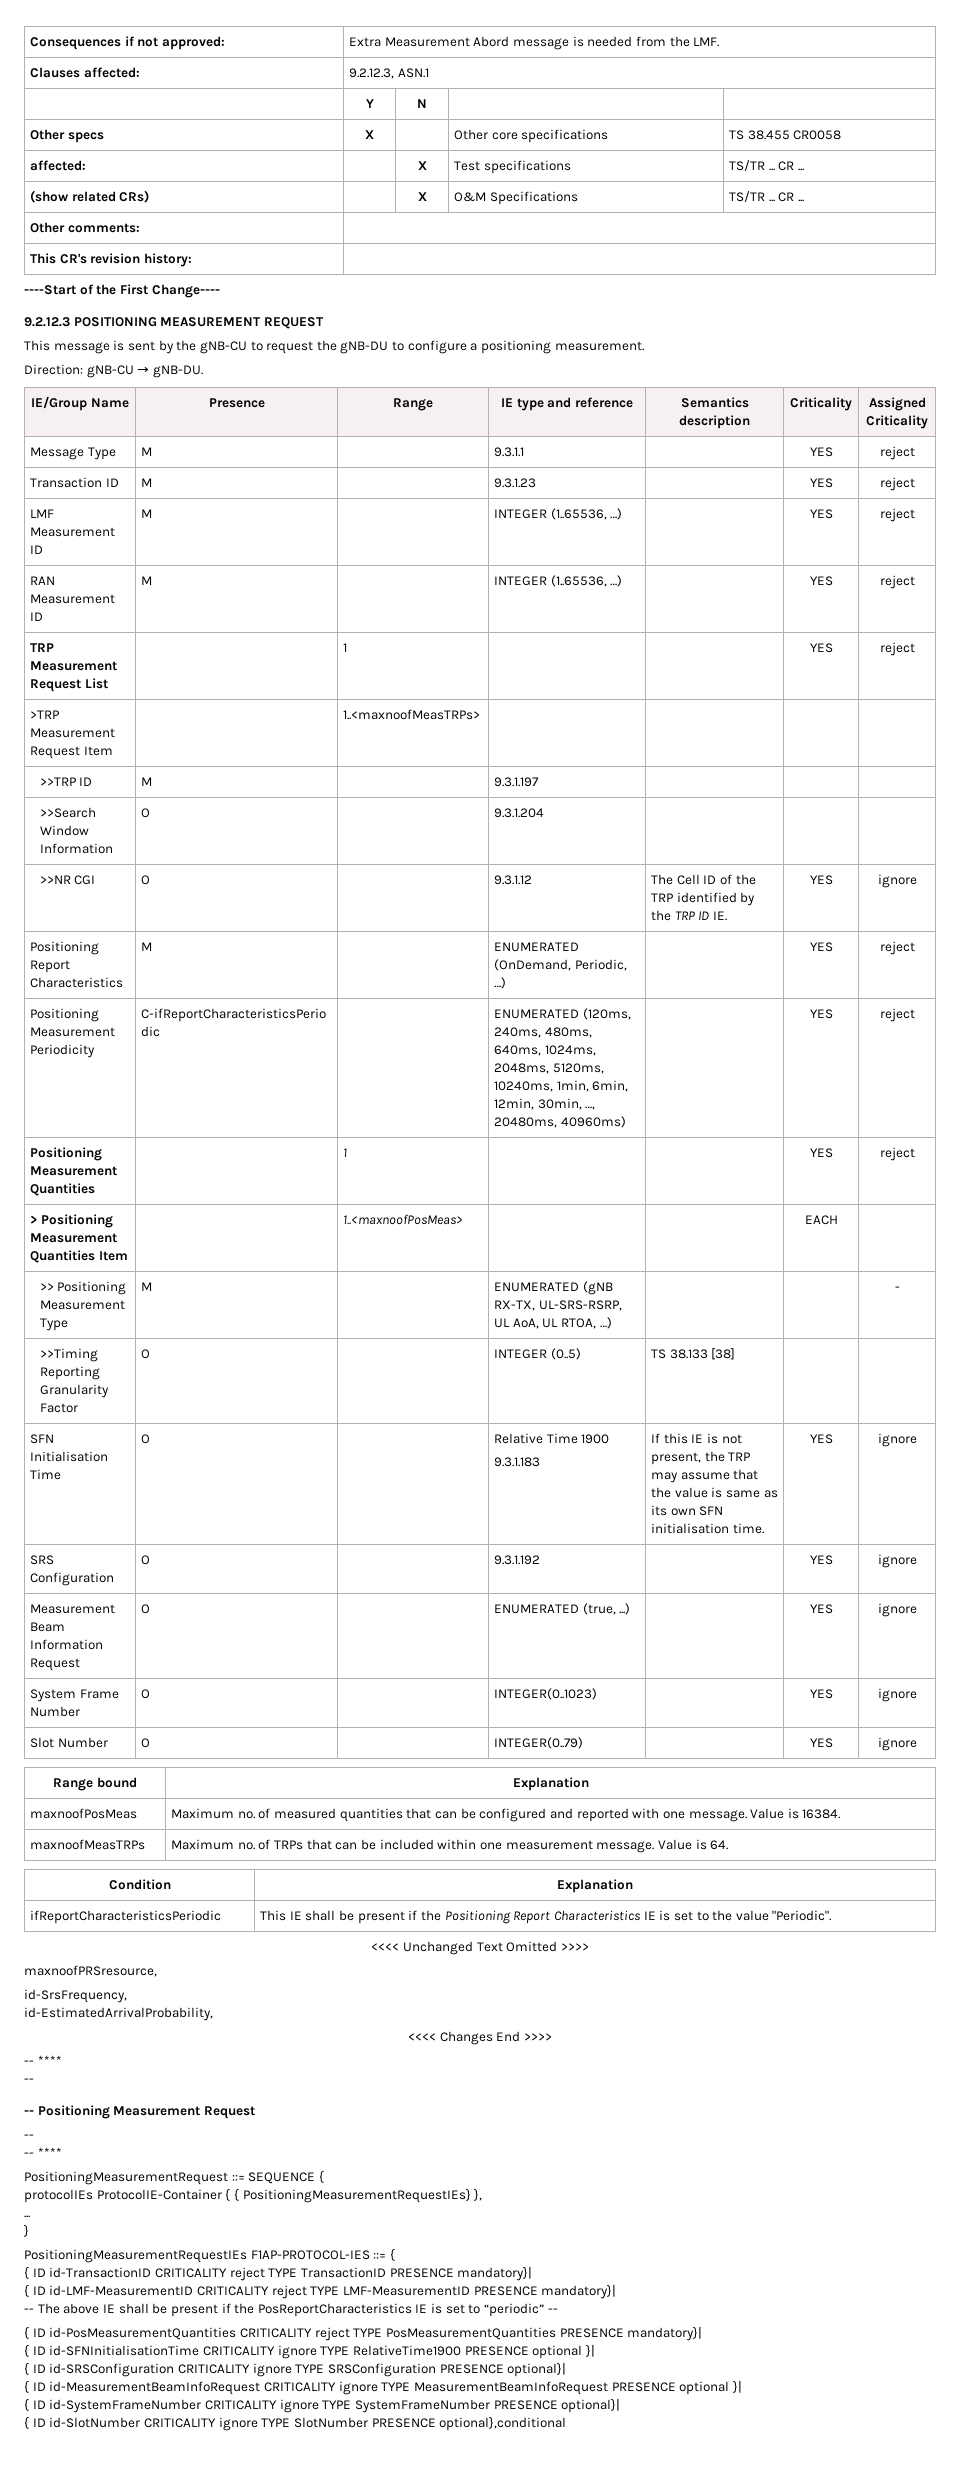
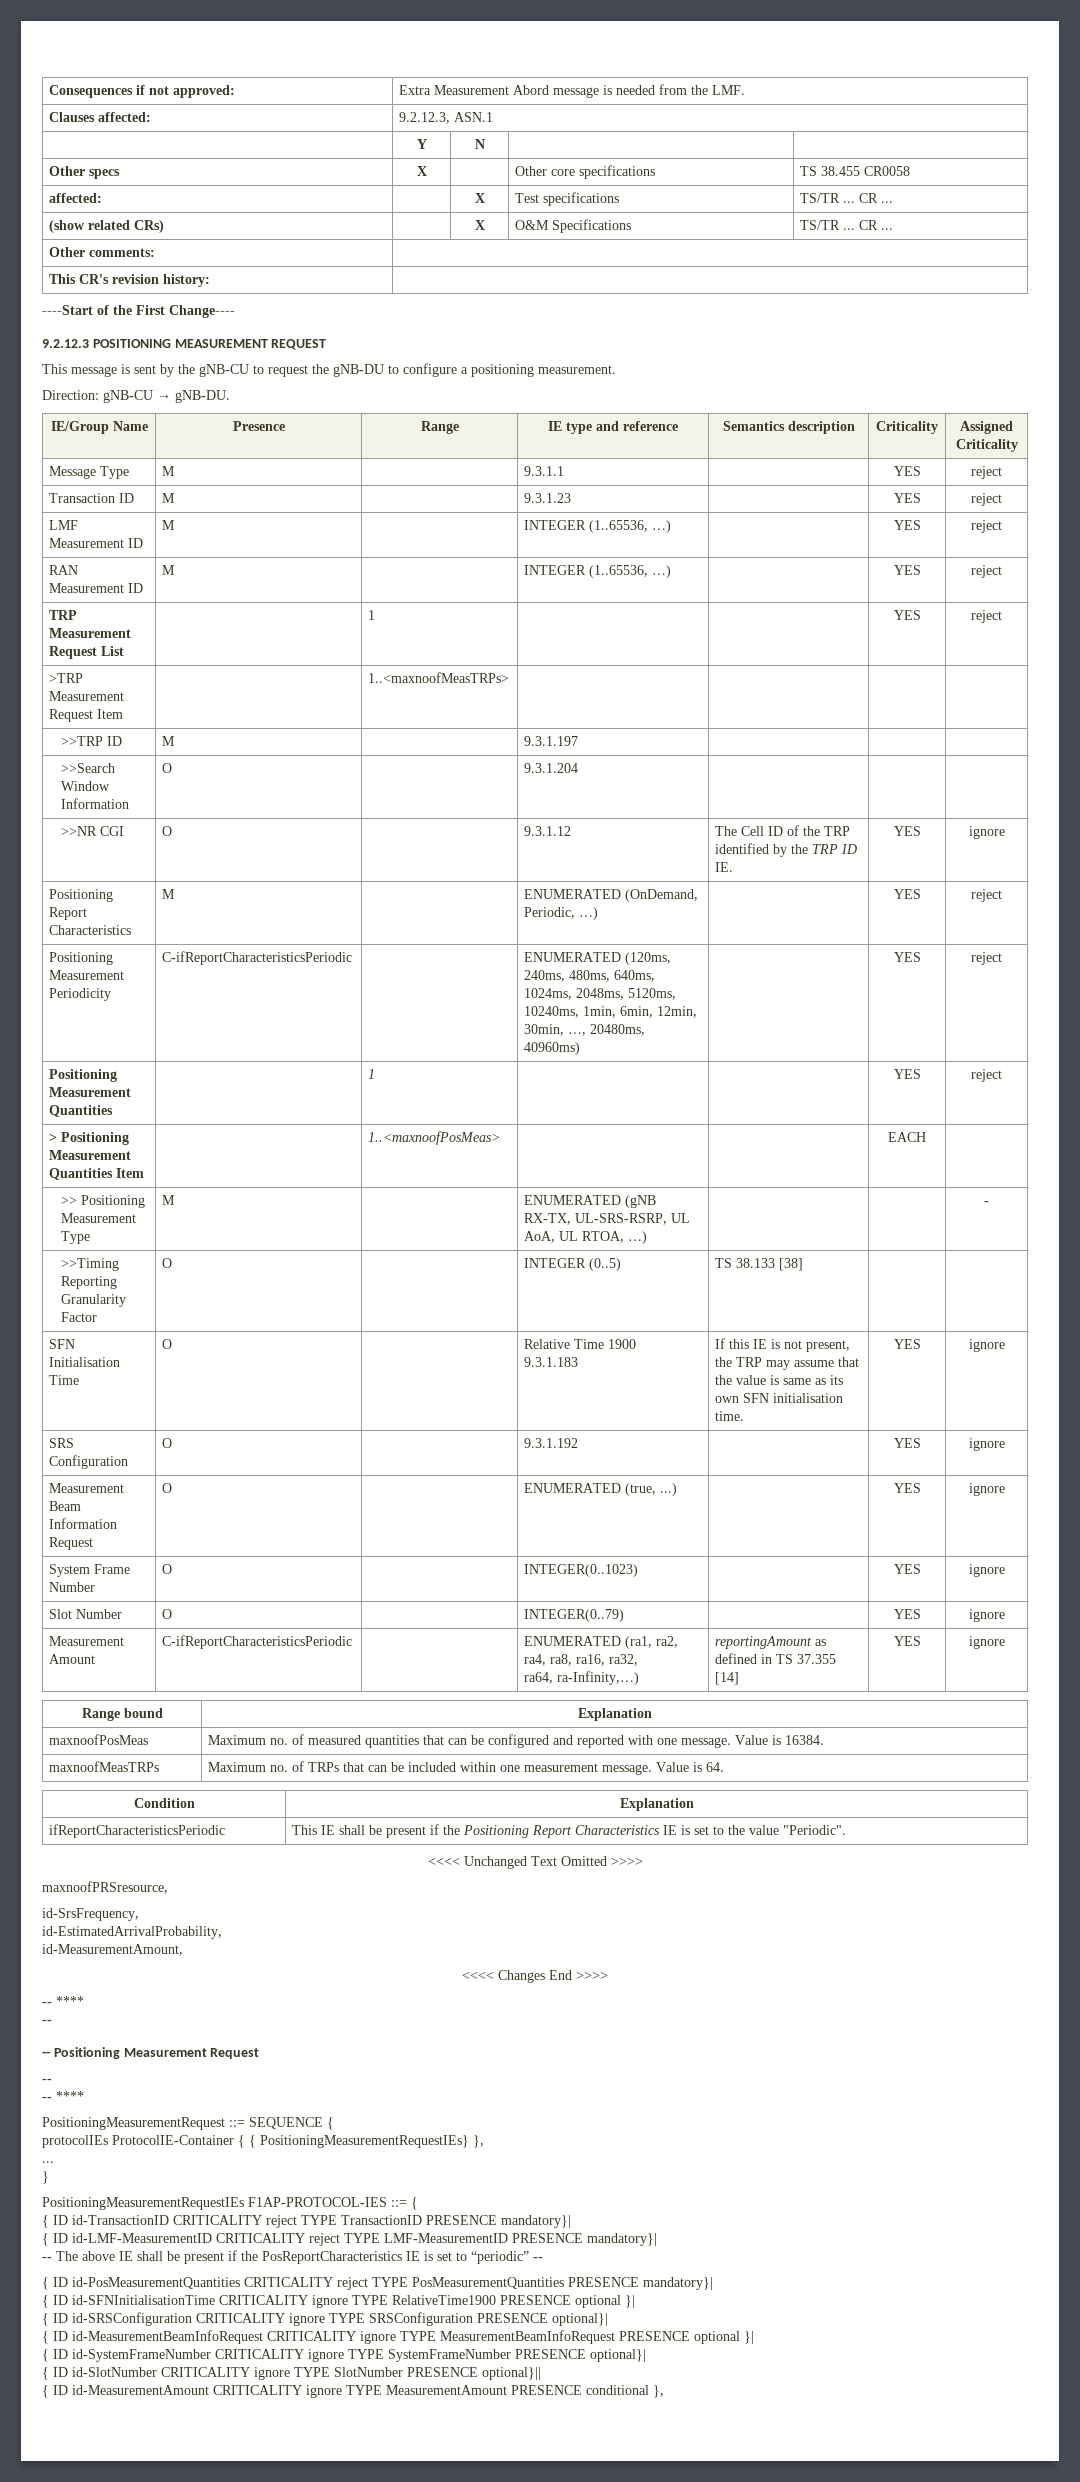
(917, 1744) none -> [49,1636,125,1646] [49,1654,96,1664] [162,1635,353,1649] [524,1636,679,1649] [524,1654,639,1666] [524,1671,640,1685] [715,1636,827,1649] [715,1653,837,1664] [715,1672,740,1685] [893,1636,921,1646] [968,1636,1005,1649] // Measurement Amount | C-ifReportCharacteristicsPeriodic | | ENUMERATED (ra1, ra2, ra4, ra8, ra16, ra32, // ra64, ra-Infinity,…) | reportingAmount as defined in TS 37.355 [14] | YES | ignore
(213, 2014) none -> [42,1944,183,1956] // id-MeasurementAmount,
[439,2416,567,2431] optional},conditional -> [482,2367,541,2380] [42,2385,664,2398] optional}|| // { ID id-MeasurementAmount CRITICALITY ignore TYPE MeasurementAmount PRESENCE conditional },

